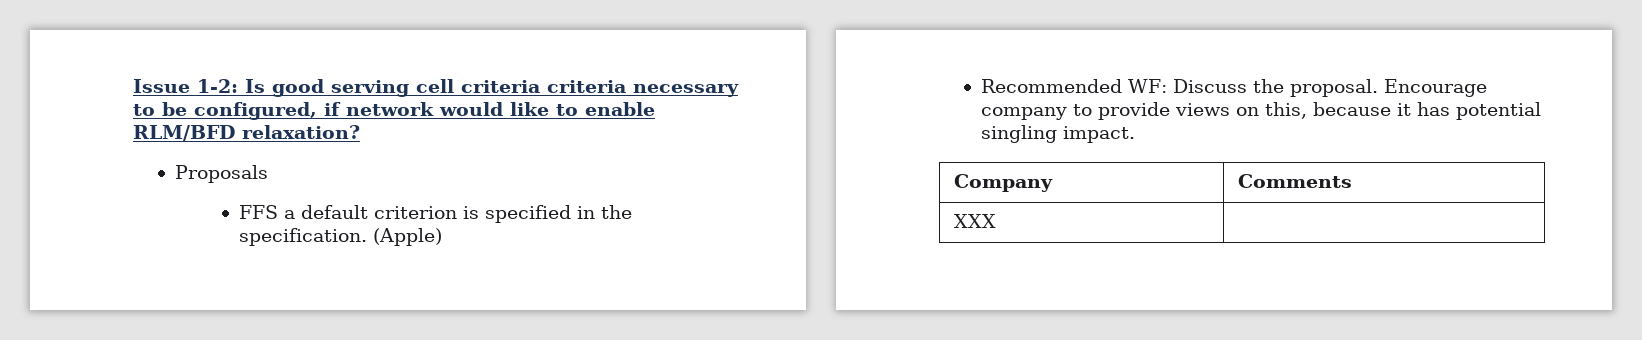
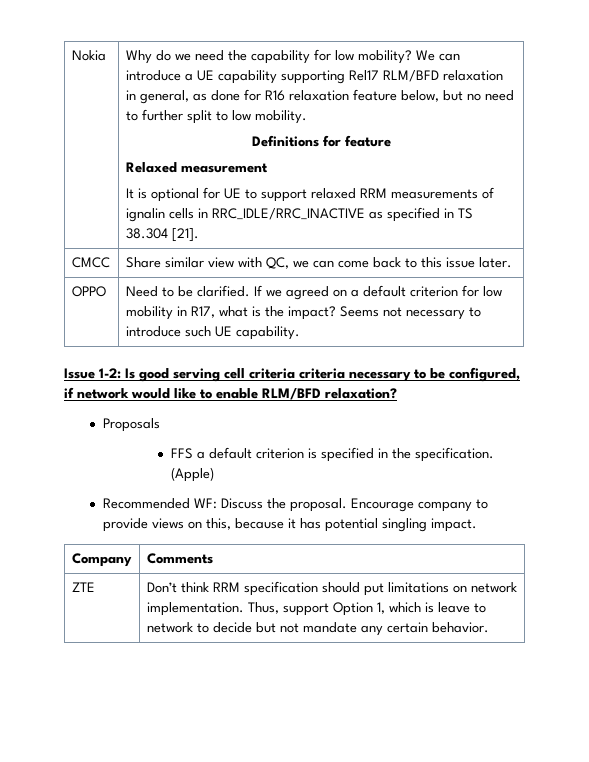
(133, 86) none -> [71,50,106,61] [125,49,460,64] [125,70,503,84] [125,89,514,104] [125,109,307,124] [251,135,391,147] [125,162,268,173] [125,187,494,202] [125,207,473,222] [125,228,199,242] [71,257,110,268] [125,257,512,269] [71,286,106,297] [125,285,502,300] [125,306,481,320] [125,326,300,340] Nokia | Why do we need the capability for low mobility? We can introduce a UE capability supporting Rel17 RLM/BFD relaxation in general, as done for R16 relaxation feature below, but no need to further split to low mobility. // Definitions for feature // Relaxed measurement // It is optional for UE to support relaxed RRM measurements of ignalin cells in RRC_IDLE/RRC_INACTIVE as specified in TS 38.304 [21]. // CMCC | Share similar view with QC, we can come back to this issue later. // OPPO | Need to be clarified. If we agreed on a default criterion for low mobility in R17, what is the impact? Seems not necessary to introduce such UE capability. //
[953,214,996,228] XXX | -> [71,582,95,592] [146,581,517,596] [146,602,486,616] [146,622,489,636] ZTE | Don’t think RRM specification should put limitations on network implementation. Thus, support Option 1, which is leave to network to decide but not mandate any certain behavior.

